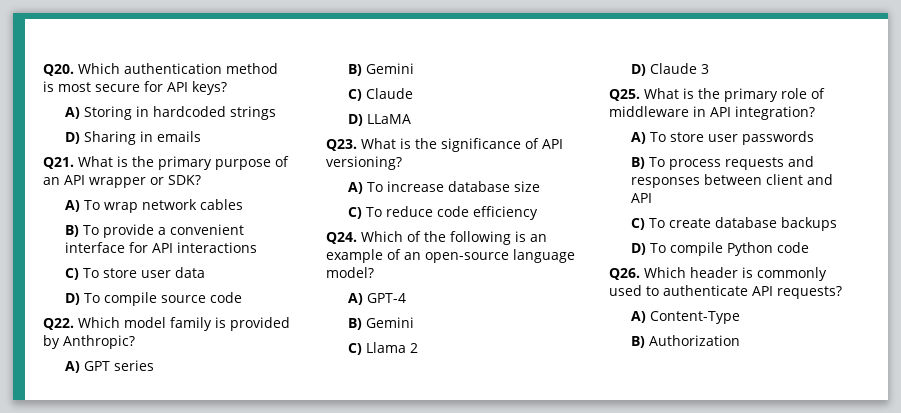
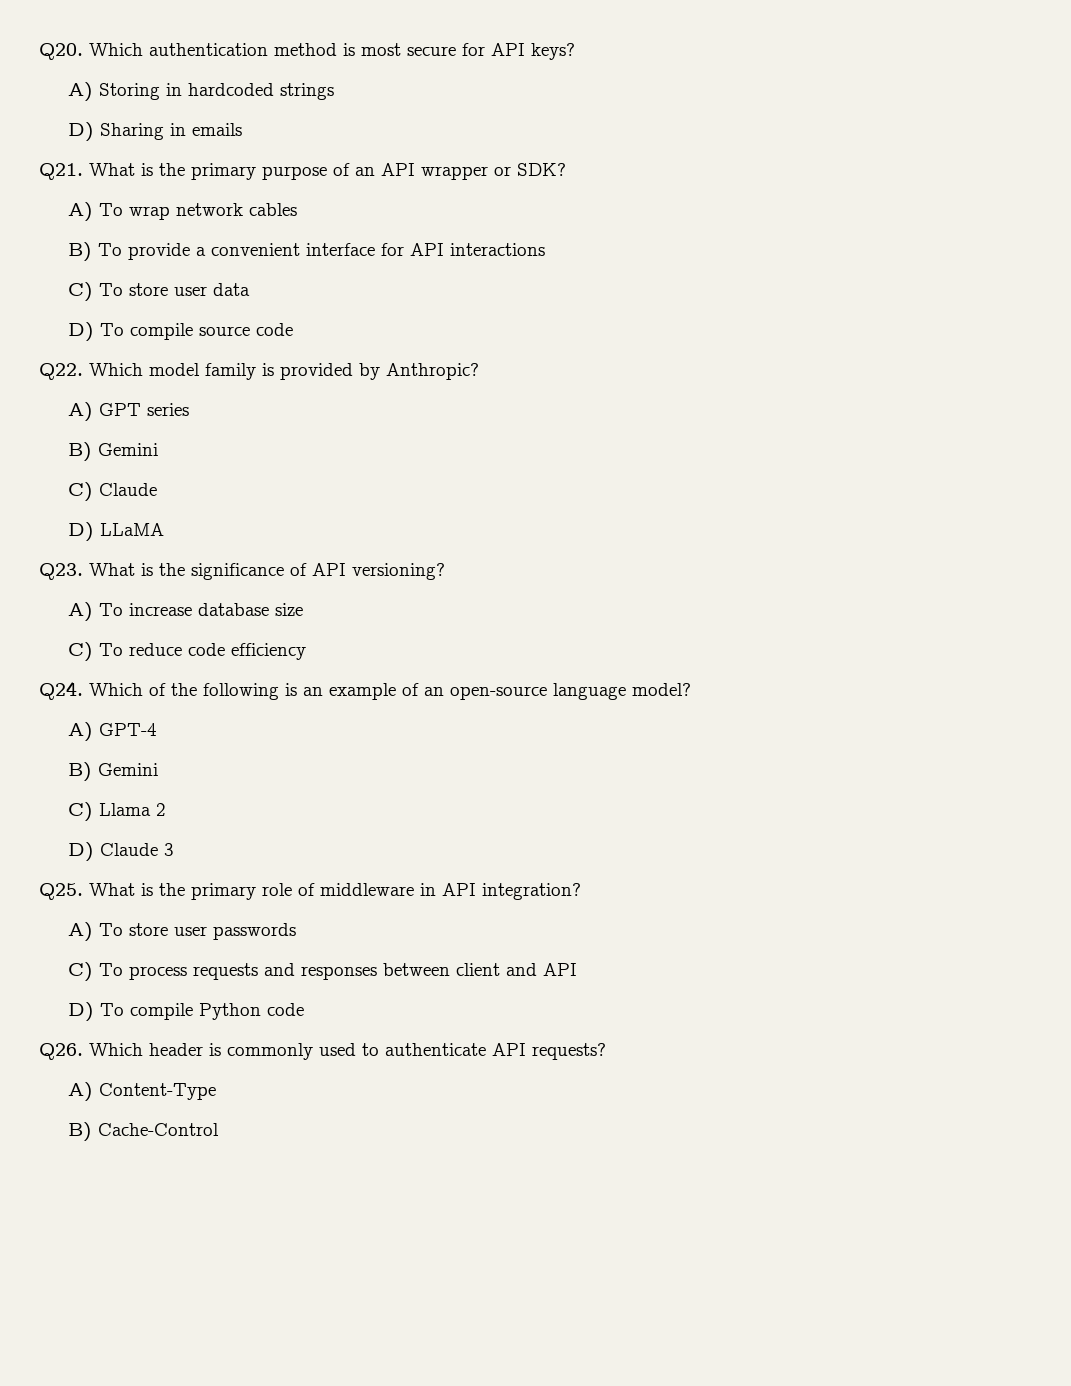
[631,157,646,169] B) -> [68,962,94,982] C)
[631,217,838,231] // C) To create database backups -> (578, 969) none
[649,335,741,346] Authorization -> [98,1123,220,1136] Cache-Control

